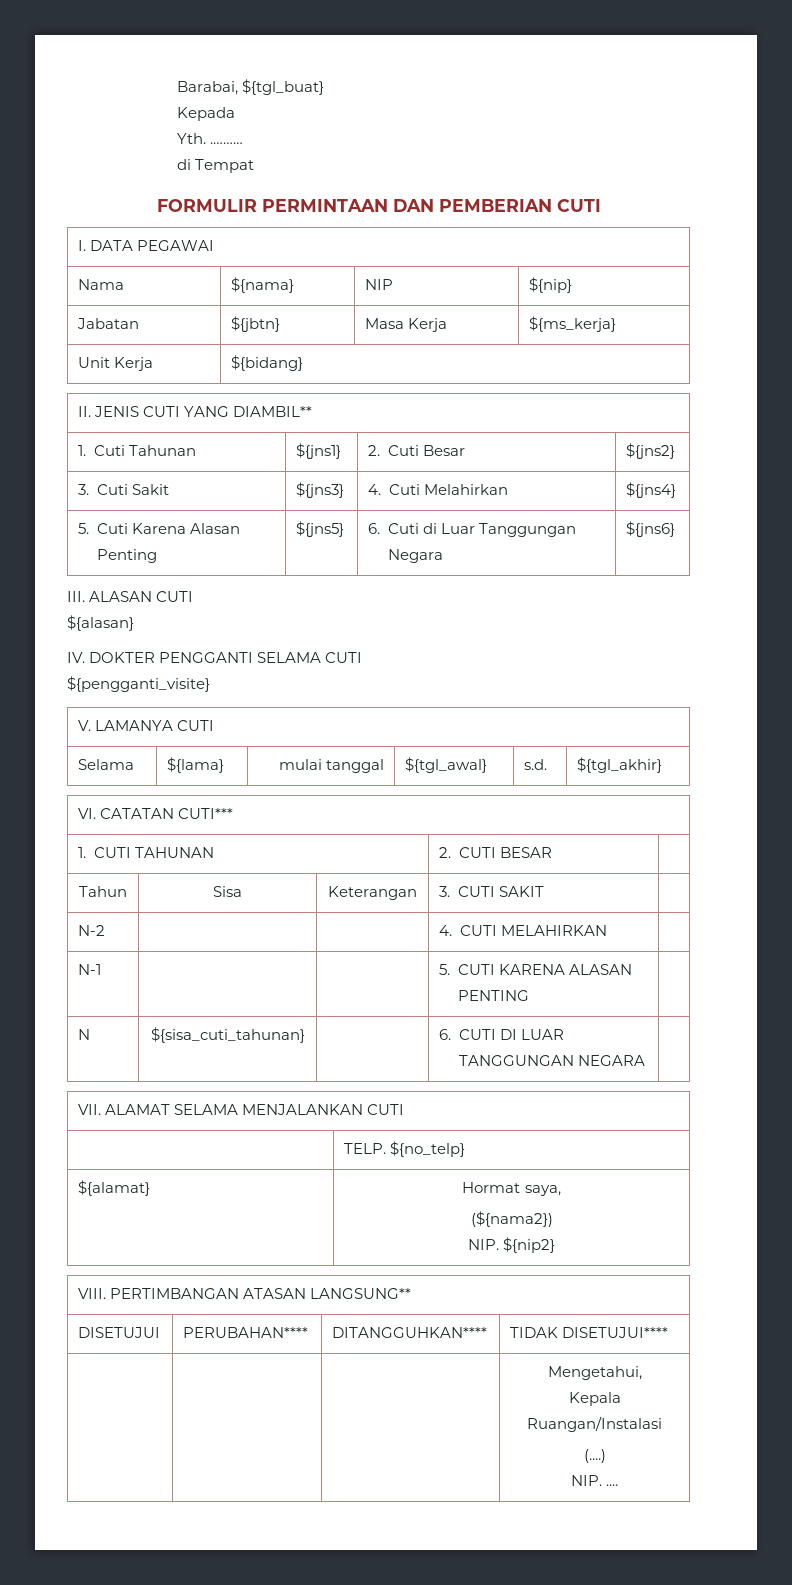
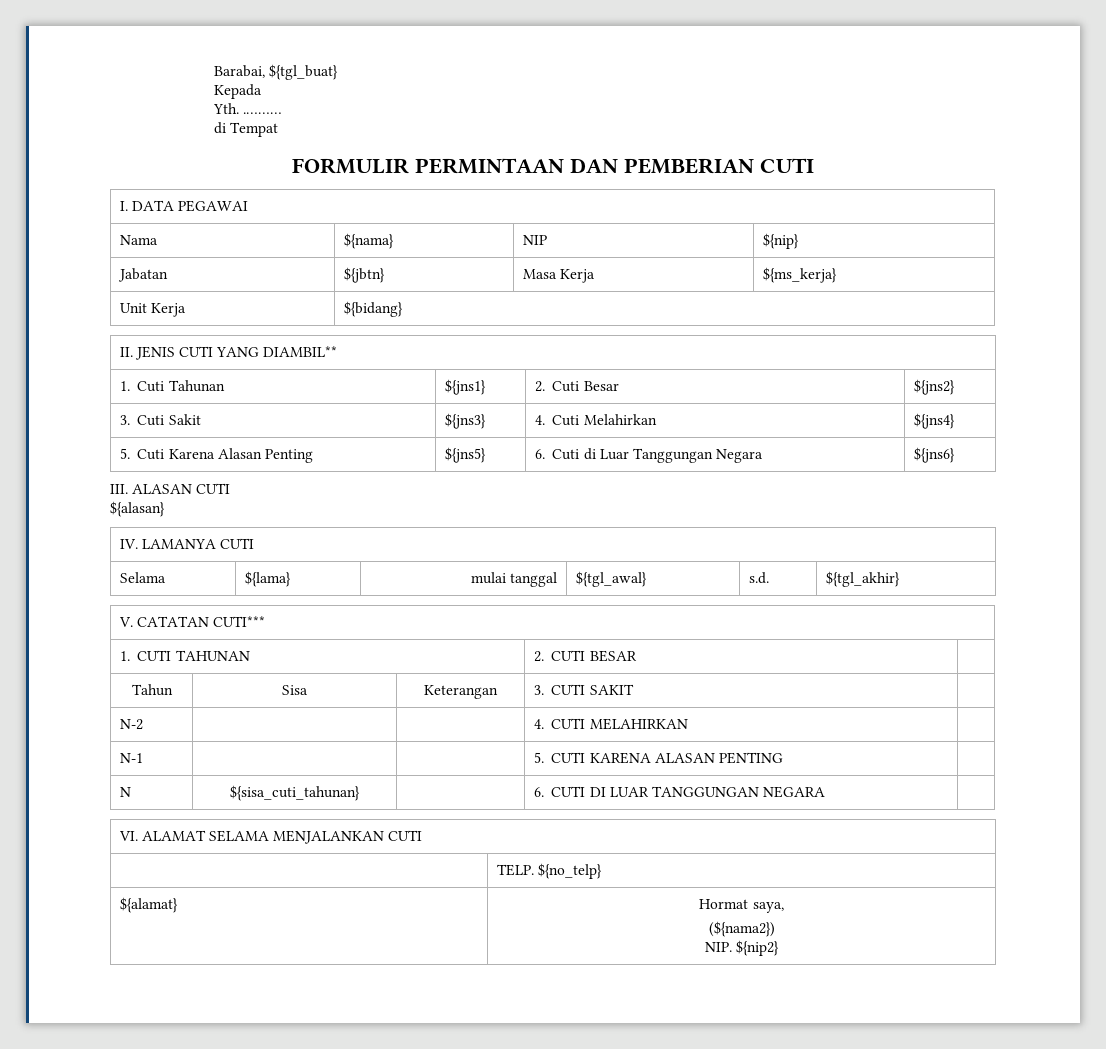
[67,652,363,663] [67,676,210,692] [78,720,92,731] // IV. DOKTER PENGGANTI SELAMA CUTI // ${pengganti_visite} // V. -> [119,539,138,549] // IV.
[78,808,97,819] VI. -> [118,617,133,627] V.
[78,1104,102,1115] VII. -> [118,831,138,841] VI.
[78,1288,412,1299] [78,1327,161,1338] [183,1327,309,1338] [332,1327,488,1338] [510,1327,669,1338] [547,1366,642,1380] [568,1392,621,1406] [527,1416,662,1432] [583,1449,606,1463] [570,1475,619,1486] // VIII. PERTIMBANGAN ATASAN LANGSUNG** // DISETUJUI | PERUBAHAN**** | DITANGGUHKAN**** | TIDAK DISETUJUI**** // | | | Mengetahui, // Kepala Ruangan/Instalasi // (....) // NIP. .... -> (780, 948) none

